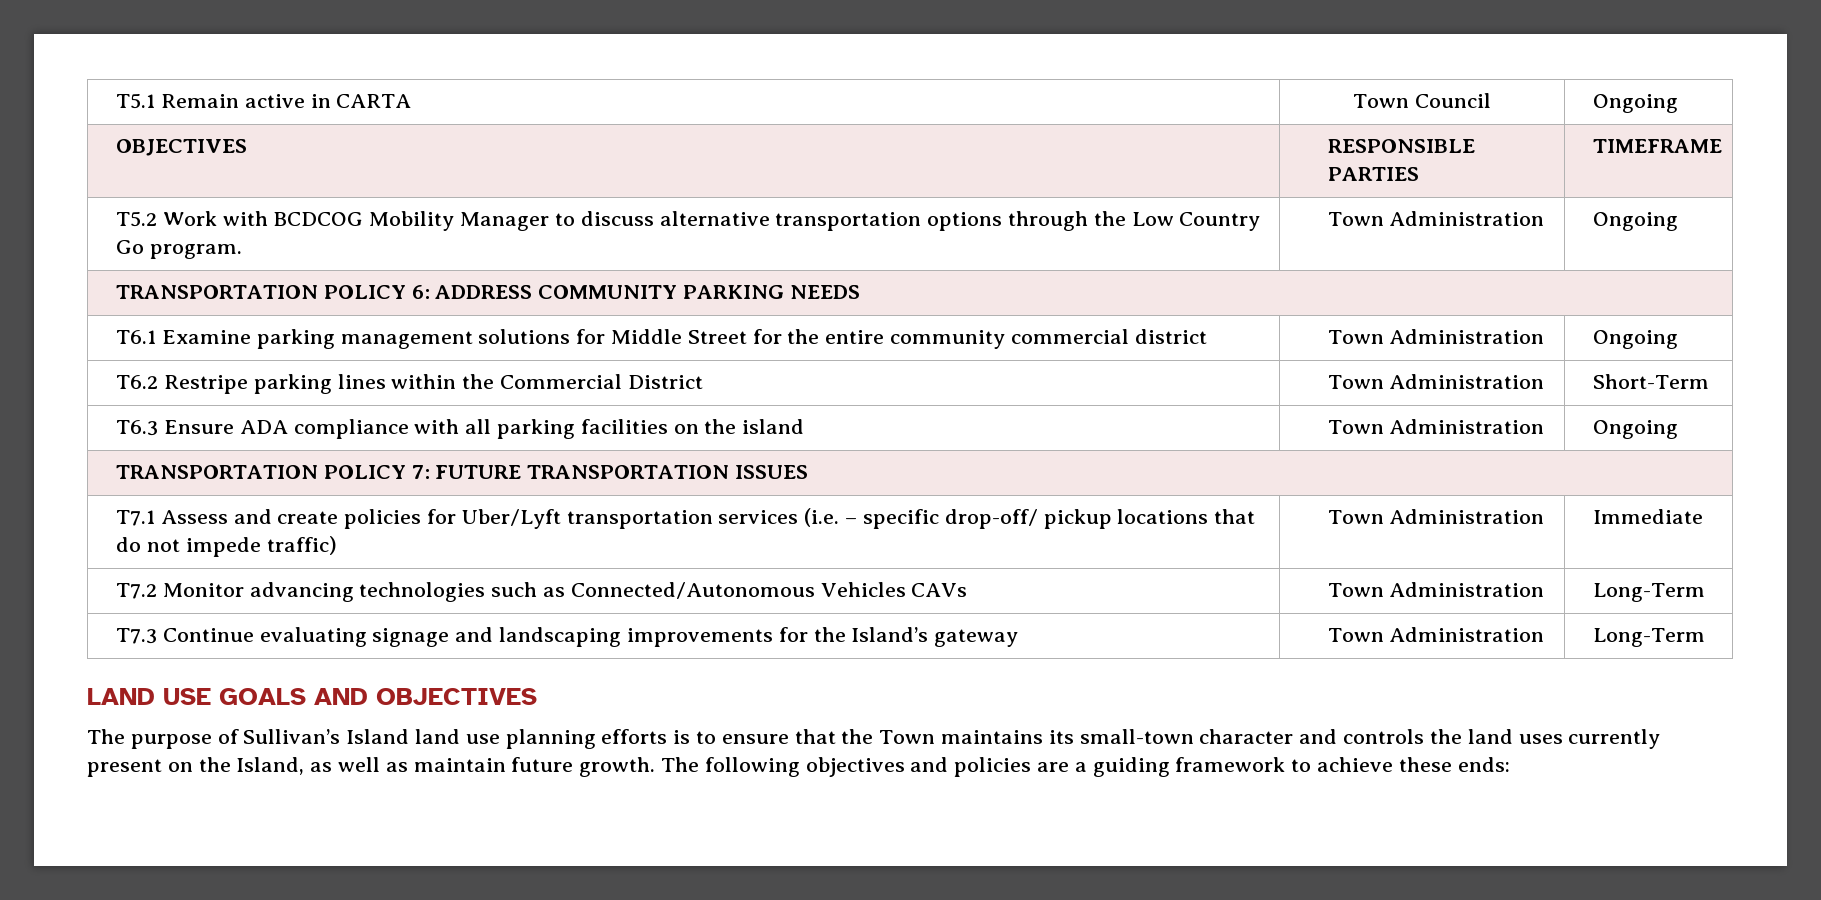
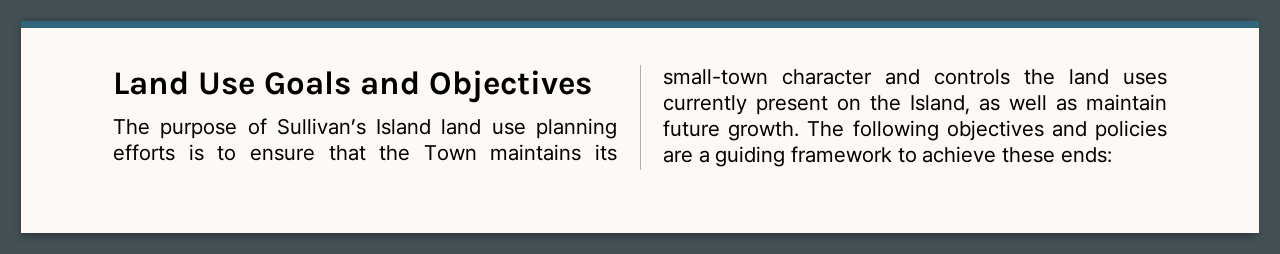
[116,93,412,109] [1353,93,1491,108] [1593,94,1679,113] [116,139,248,156] [1327,139,1475,153] [1327,167,1419,181] [1593,139,1723,153] [116,211,1261,231] [116,240,242,259] [1327,211,1545,226] [1593,212,1679,231] [116,285,860,299] [116,329,1207,349] [1327,329,1545,344] [1593,330,1679,349] [116,374,703,394] [1327,374,1545,389] [1593,374,1710,389] [116,419,805,439] [1327,419,1545,434] [1593,420,1679,439] [116,465,809,479] [116,508,1256,529] [116,536,337,557] [1327,509,1545,524] [1593,509,1704,524] [116,582,968,602] [1327,582,1545,597] [1593,583,1706,602] [116,627,1019,647] [1327,627,1545,642] [1593,628,1706,647] [87,688,537,705] T5.1 Remain active in CARTA | Town Council | Ongoing // OBJECTIVES | RESPONSIBLE PARTIES | TIMEFRAME // T5.2 Work with BCDCOG Mobility Manager to discuss alternative transportation options through the Low Country Go program. | Town Administration | Ongoing // TRANSPORTATION POLICY 6: ADDRESS COMMUNITY PARKING NEEDS // T6.1 Examine parking management solutions for Middle Street for the entire community commercial district | Town Administration | Ongoing // T6.2 Restripe parking lines within the Commercial District | Town Administration | Short-Term // T6.3 Ensure ADA compliance with all parking facilities on the island | Town Administration | Ongoing // TRANSPORTATION POLICY 7: FUTURE TRANSPORTATION ISSUES // T7.1 Assess and create policies for Uber/Lyft transportation services (i.e. – specific drop-off/ pickup locations that do not impede traffic) | Town Administration | Immediate // T7.2 Monitor advancing technologies such as Connected/Autonomous Vehicles CAVs | Town Administration | Long-Term // T7.3 Continue evaluating signage and landscaping improvements for the Island’s gateway | Town Administration | Long-Term // LAND USE GOALS AND OBJECTIVES -> [113,70,592,103] Land Use Goals and Objectives

